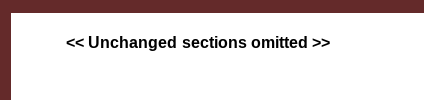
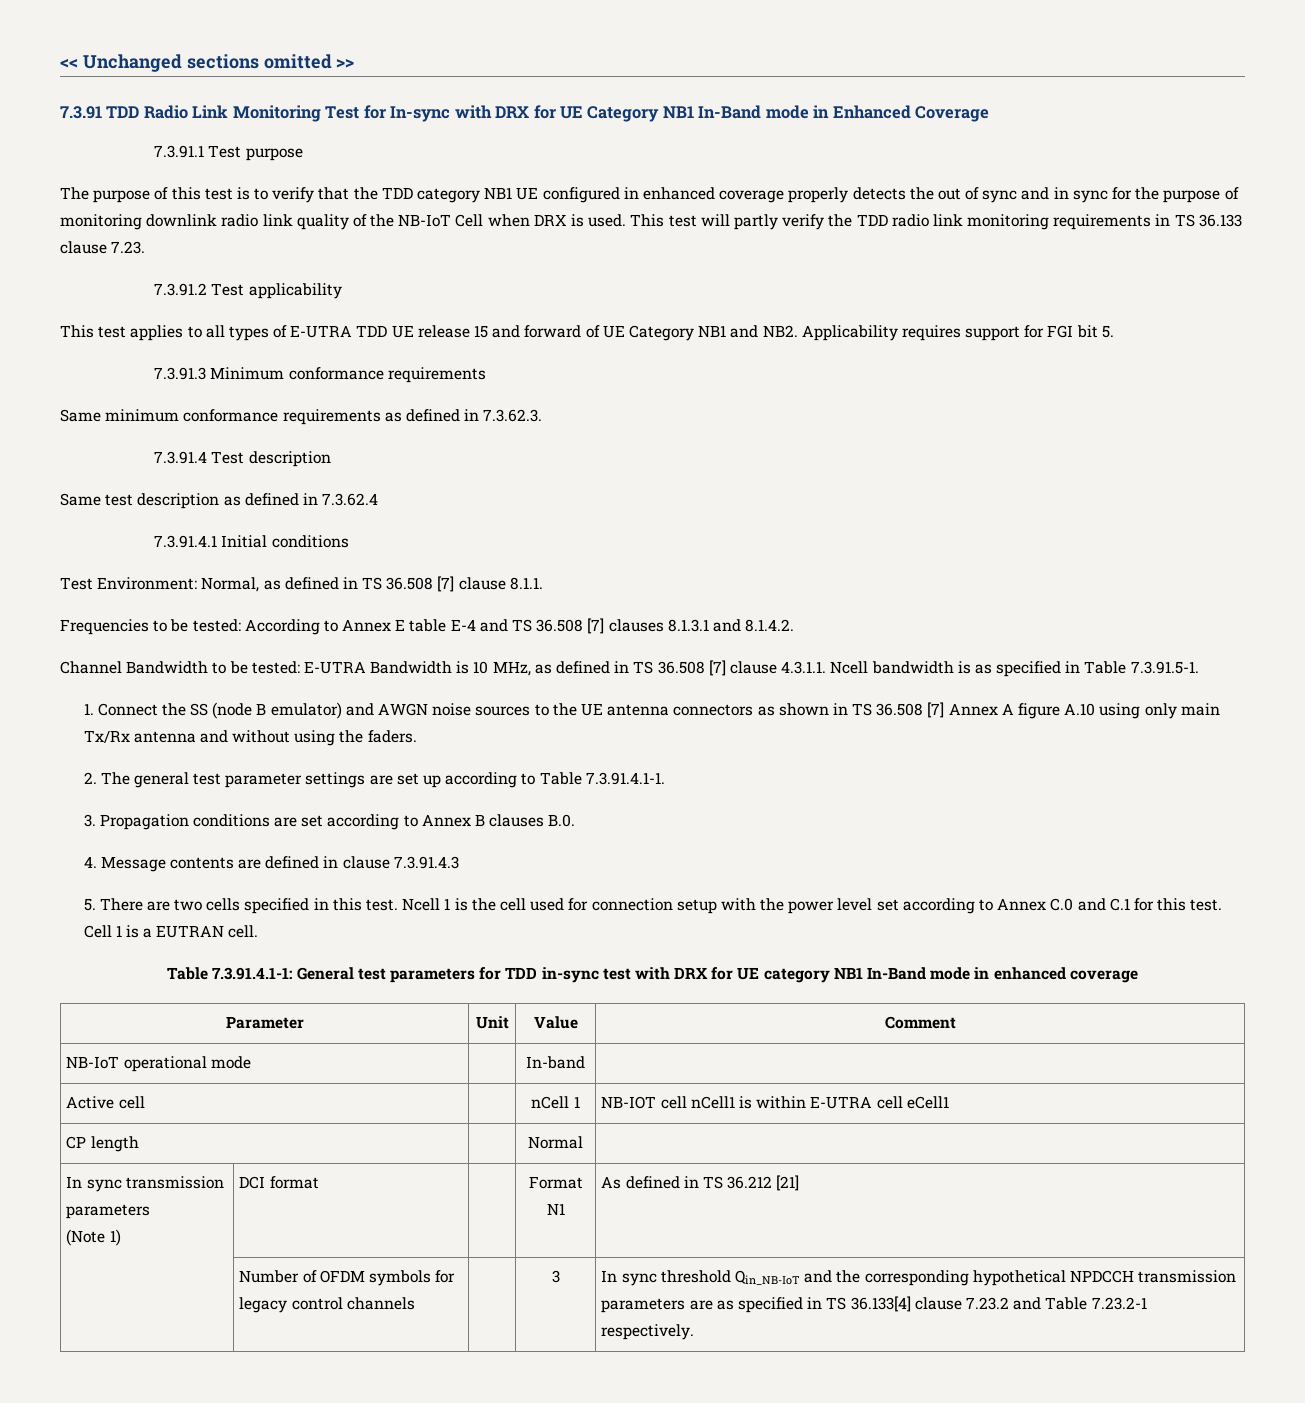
(331, 43) none -> [60,105,990,122] [154,145,303,161] [60,187,1239,203] [60,214,1242,230] [60,241,146,254] [154,283,342,299] [60,325,1114,341] [154,367,486,383] [60,409,543,425] [154,451,331,467] [60,493,379,509] [154,535,349,548] [60,576,543,592] [60,618,795,635] [60,660,1199,677] [83,702,1220,719] [83,730,417,746] [83,772,665,788] [83,814,576,830] [83,856,459,872] [83,898,1223,914] [83,925,259,938] [167,967,1138,983] [225,1016,304,1029] [475,1016,509,1029] [533,1016,578,1029] [884,1016,956,1029] [66,1056,251,1072] [526,1056,585,1069] [66,1096,145,1109] [531,1096,580,1109] [601,1096,949,1109] [66,1136,139,1152] [528,1136,583,1149] [66,1176,224,1192] [66,1204,151,1219] [66,1229,121,1246] [239,1176,319,1189] [528,1176,583,1189] [546,1203,565,1215] [601,1175,800,1191] [239,1270,456,1286] [239,1297,415,1313] [551,1270,560,1283] [601,1270,1237,1286] [601,1296,1147,1313] [601,1324,695,1340] // 7.3.91 TDD Radio Link Monitoring Test for In-sync with DRX for UE Category NB1 In-Band mode in Enhanced Coverage // 7.3.91.1 Test purpose // The purpose of this test is to verify that the TDD category NB1 UE configured in enhanced coverage properly detects the out of sync and in sync for the purpose of monitoring downlink radio link quality of the NB-IoT Cell when DRX is used. This test will partly verify the TDD radio link monitoring requirements in TS 36.133 clause 7.23. // 7.3.91.2 Test applicability // This test applies to all types of E-UTRA TDD UE release 15 and forward of UE Category NB1 and NB2. Applicability requires support for FGI bit 5. // 7.3.91.3 Minimum conformance requirements // Same minimum conformance requirements as defined in 7.3.62.3. // 7.3.91.4 Test description // Same test description as defined in 7.3.62.4 // 7.3.91.4.1 Initial conditions // Test Environment: Normal, as defined in TS 36.508 [7] clause 8.1.1. // Frequencies to be tested: According to Annex E table E-4 and TS 36.508 [7] clauses 8.1.3.1 and 8.1.4.2. // Channel Bandwidth to be tested: E-UTRA Bandwidth is 10 MHz, as defined in TS 36.508 [7] clause 4.3.1.1. Ncell bandwidth is as specified in Table 7.3.91.5-1. // 1. Connect the SS (node B emulator) and AWGN noise sources to the UE antenna connectors as shown in TS 36.508 [7] Annex A figure A.10 using only main Tx/Rx antenna and without using the faders. // 2. The general test parameter settings are set up according to Table 7.3.91.4.1-1. // 3. Propagation conditions are set according to Annex B clauses B.0. // 4. Message contents are defined in clause 7.3.91.4.3 // 5. There are two cells specified in this test. Ncell 1 is the cell used for connection setup with the power level set according to Annex C.0 and C.1 for this test. Cell 1 is a EUTRAN cell. // Table 7.3.91.4.1-1: General test parameters for TDD in-sync test with DRX for UE category NB1 In-Band mode in enhanced coverage // Parameter | Unit | Value | Comment // NB-IoT operational mode | | In-band | // Active cell | | nCell 1 | NB-IOT cell nCell1 is within E-UTRA cell eCell1 // CP length | | Normal | // In sync transmission parameters // (Note 1) | DCI format | | Format N1 | As defined in TS 36.212 [21] // | Number of OFDM symbols for legacy control channels | | 3 | In sync threshold Qin_NB-IoT and the corresponding hypothetical NPDCCH transmission parameters are as specified in TS 36.133[4] clause 7.23.2 and Table 7.23.2-1 respectively.

